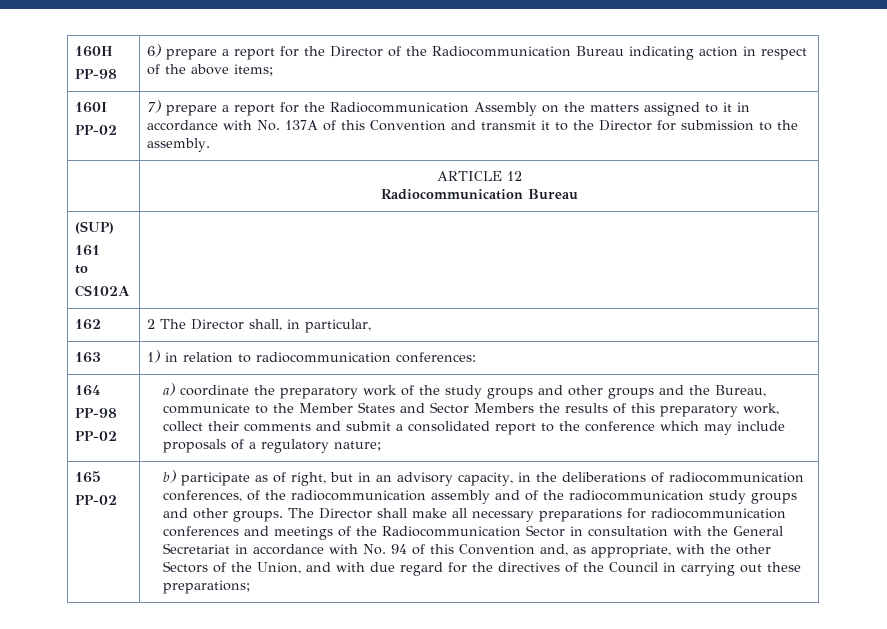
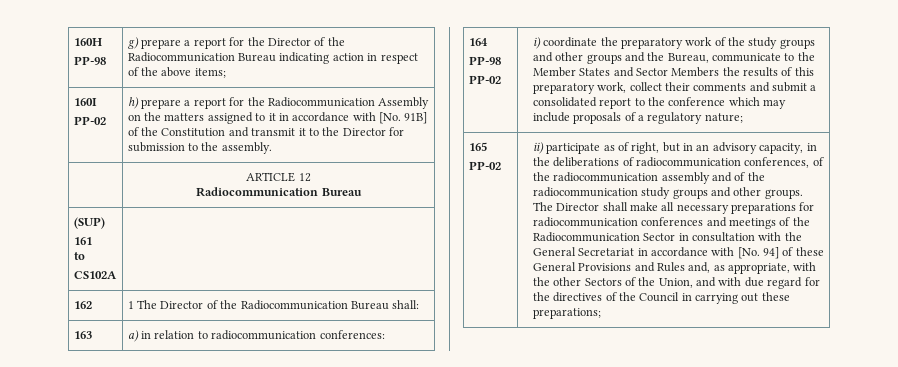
[147,44,162,57] 6) -> [127,37,139,49] g)
[147,100,162,113] 7) -> [127,97,139,109] h)
[257,120,447,131] No. 137A of this Convention -> [379,112,428,124] [127,127,226,137] [No. 91B] of the Constitution
[147,319,372,333] 2 The Director shall, in particular, -> [127,300,420,310] 1 The Director of the Radiocommunication Bureau shall:
[147,350,161,363] 1) -> [127,330,139,342] a)
[163,383,176,396] a) -> [532,37,541,49] i)
[163,470,177,483] b) -> [532,142,544,154] ii)
[363,544,536,555] No. 94 of this Convention -> [737,247,824,259] [532,262,685,272] [No. 94] of these General Provisions and Rules

